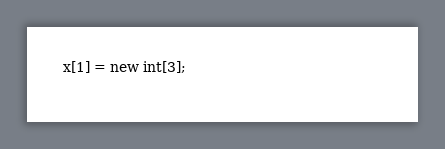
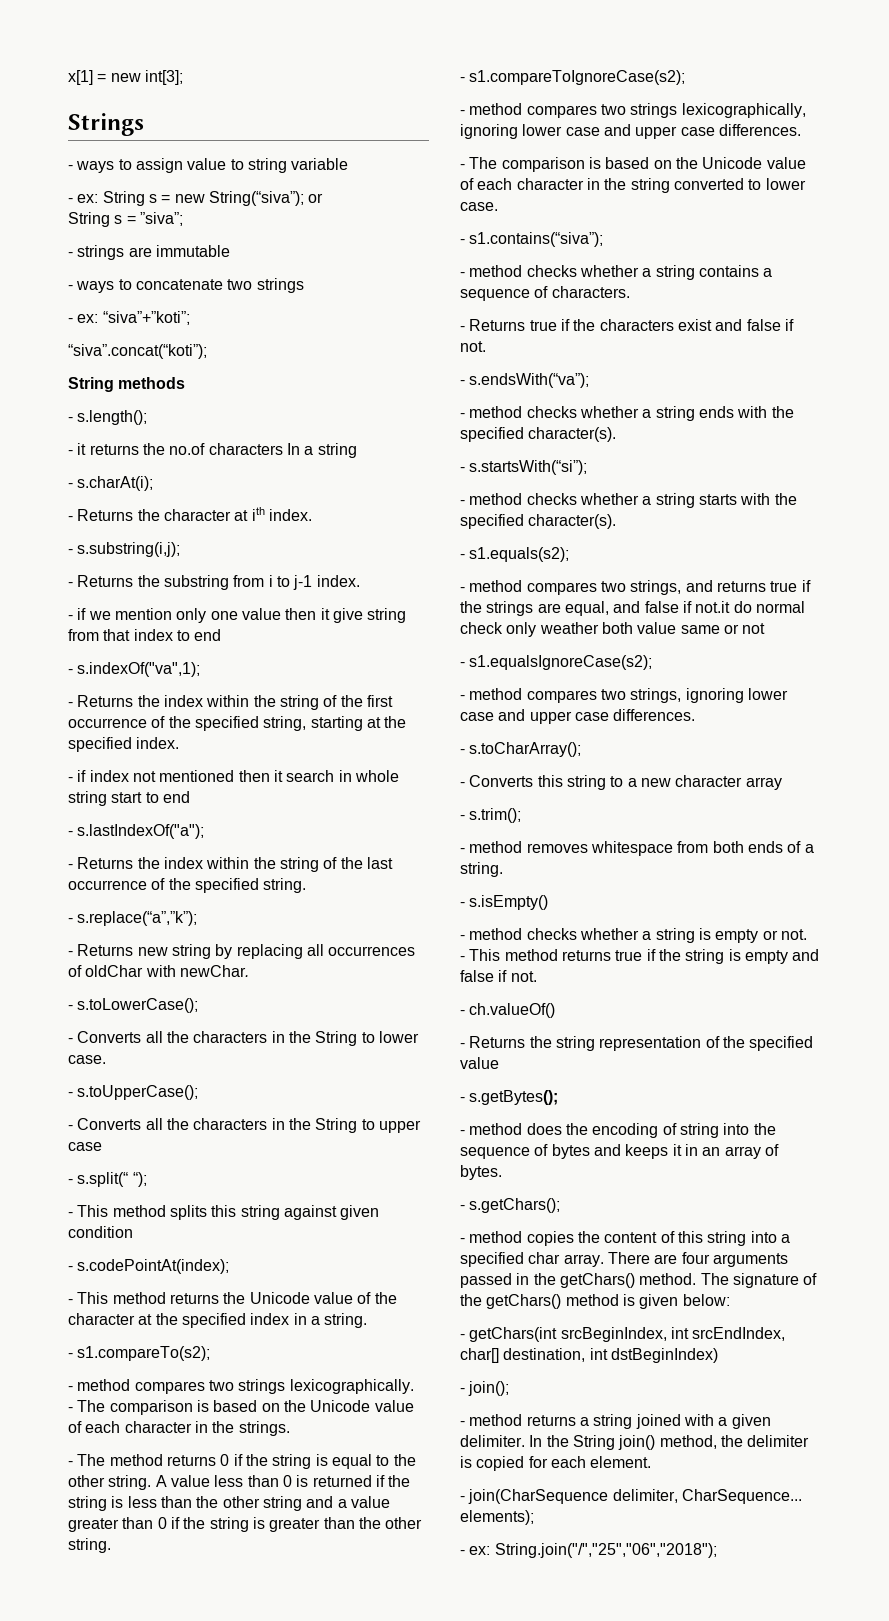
(186, 67) none -> [68,113,144,136] [68,158,349,173] [68,191,324,206] [68,212,183,227] [68,245,230,260] [68,278,304,293] [68,311,190,325] [68,344,207,359] [68,377,186,392] [68,410,148,425] [68,443,357,458] [68,476,154,491] [68,507,312,521] [68,542,181,557] [68,575,360,590] [68,608,407,623] [68,629,222,641] [68,662,201,677] [68,695,393,710] [68,716,407,731] [68,737,180,752] [68,770,399,782] [68,791,190,806] [68,824,205,839] [68,857,393,872] [68,878,307,893] [68,911,198,926] [68,944,416,959] [68,965,249,977] [68,998,199,1013] [68,1031,419,1046] [68,1055,106,1064] [68,1085,199,1100] [68,1118,421,1133] [68,1142,102,1151] [68,1172,147,1187] [68,1205,380,1220] [68,1226,133,1238] [68,1259,230,1274] [68,1292,397,1304] [68,1313,368,1328] [68,1346,211,1361] [68,1379,414,1394] [68,1400,414,1415] [68,1421,290,1436] [68,1454,416,1469] [68,1475,411,1490] [68,1496,390,1511] [68,1517,423,1532] [68,1538,111,1553] [460,70,686,85] [460,103,806,118] [460,124,801,139] [460,157,806,172] [460,178,806,193] [460,202,498,211] [460,232,604,247] [460,265,773,280] [460,286,630,301] [460,319,794,331] [460,341,486,352] [460,373,590,388] [460,406,794,421] [460,427,617,442] [460,460,588,475] [460,493,797,508] [460,514,617,529] [460,547,570,562] [460,580,811,595] [460,601,805,616] [460,622,766,637] [460,655,653,670] [460,688,788,703] [460,709,696,724] [460,742,582,757] [460,775,782,790] [460,808,522,823] [460,841,814,856] [460,862,503,877] [460,895,549,910] [460,928,807,943] [460,949,820,964] [460,970,537,982] [460,1003,556,1018] [460,1036,814,1051] [460,1057,499,1069] [460,1090,559,1105] [460,1123,776,1138] [460,1144,779,1159] [460,1165,502,1180] [460,1198,561,1213] [460,1231,790,1246] [460,1252,788,1267] [460,1273,818,1288] [460,1294,730,1309] [460,1327,786,1342] [460,1348,718,1363] [460,1381,510,1396] [460,1414,771,1429] [460,1435,810,1450] [460,1456,652,1471] [460,1489,802,1504] [460,1510,534,1525] [460,1543,717,1558] // Strings // - ways to assign value to string variable // - ex: String s = new String(“siva”); or // String s = ”siva”; // - strings are immutable // - ways to concatenate two strings // - ex: “siva”+”koti”; // “siva”.concat(“koti”); // String methods // - s.length(); // - it returns the no.of characters In a string // - s.charAt(i); // - Returns the character at ith index. // - s.substring(i,j); // - Returns the substring from i to j-1 index. // - if we mention only one value then it give string from that index to end // - s.indexOf("va",1); // - Returns the index within the string of the first occurrence of the specified string, starting at the specified index. // - if index not mentioned then it search in whole string start to end // - s.lastIndexOf("a"); // - Returns the index within the string of the last occurrence of the specified string. // - s.replace(“a”,”k”); // - Returns new string by replacing all occurrences of oldChar with newChar. // - s.toLowerCase(); // - Converts all the characters in the String to lower case. // - s.toUpperCase(); // - Converts all the characters in the String to upper case // - s.split(“ “); // - This method splits this string against given condition // - s.codePointAt(index); // - This method returns the Unicode value of the character at the specified index in a string. // - s1.compareTo(s2); // - method compares two strings lexicographically. // - The comparison is based on the Unicode value of each character in the strings. // - The method returns 0 if the string is equal to the other string. A value less than 0 is returned if the string is less than the other string and a value greater than 0 if the string is greater than the other string. // - s1.compareToIgnoreCase(s2); // - method compares two strings lexicographically, ignoring lower case and upper case differences. // - The comparison is based on the Unicode value of each character in the string converted to lower case. // - s1.contains(“siva”); // - method checks whether a string contains a sequence of characters. // - Returns true if the characters exist and false if not. // - s.endsWith(“va”); // - method checks whether a string ends with the specified character(s). // - s.startsWith(“si”); // - method checks whether a string starts with the specified character(s). // - s1.equals(s2); // - method compares two strings, and returns true if the strings are equal, and false if not.it do normal check only weather both value same or not // - s1.equalsIgnoreCase(s2); // - method compares two strings, ignoring lower case and upper case differences. // - s.toCharArray(); // - Converts this string to a new character array // - s.trim(); // - method removes whitespace from both ends of a string. // - s.isEmpty() // - method checks whether a string is empty or not. // - This method returns true if the string is empty and false if not. // - ch.valueOf() // - Returns the string representation of the specified value // - s.getBytes(); // - method does the encoding of string into the sequence of bytes and keeps it in an array of bytes. // - s.getChars(); // - method copies the content of this string into a specified char array. There are four arguments passed in the getChars() method. The signature of the getChars() method is given below: // - getChars(int srcBeginIndex, int srcEndIndex, char[] destination, int dstBeginIndex) // - join(); // - method returns a string joined with a given delimiter. In the String join() method, the delimiter is copied for each element. // - join(CharSequence delimiter, CharSequence... elements); // - ex: String.join("/","25","06","2018");

